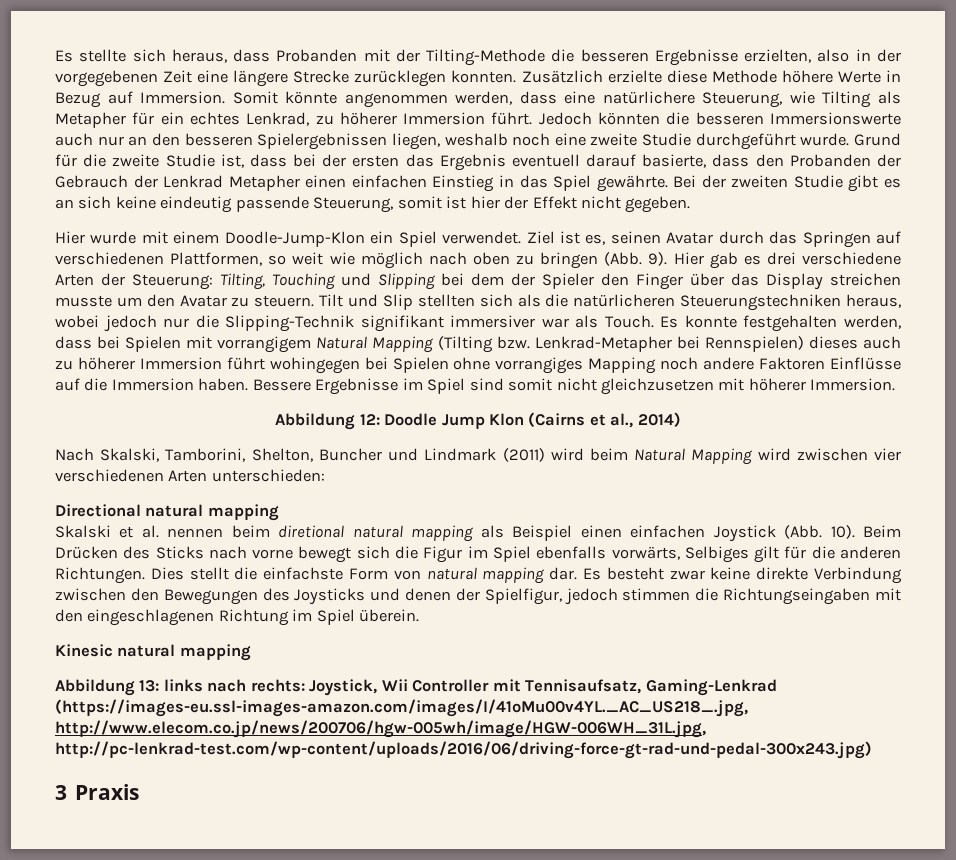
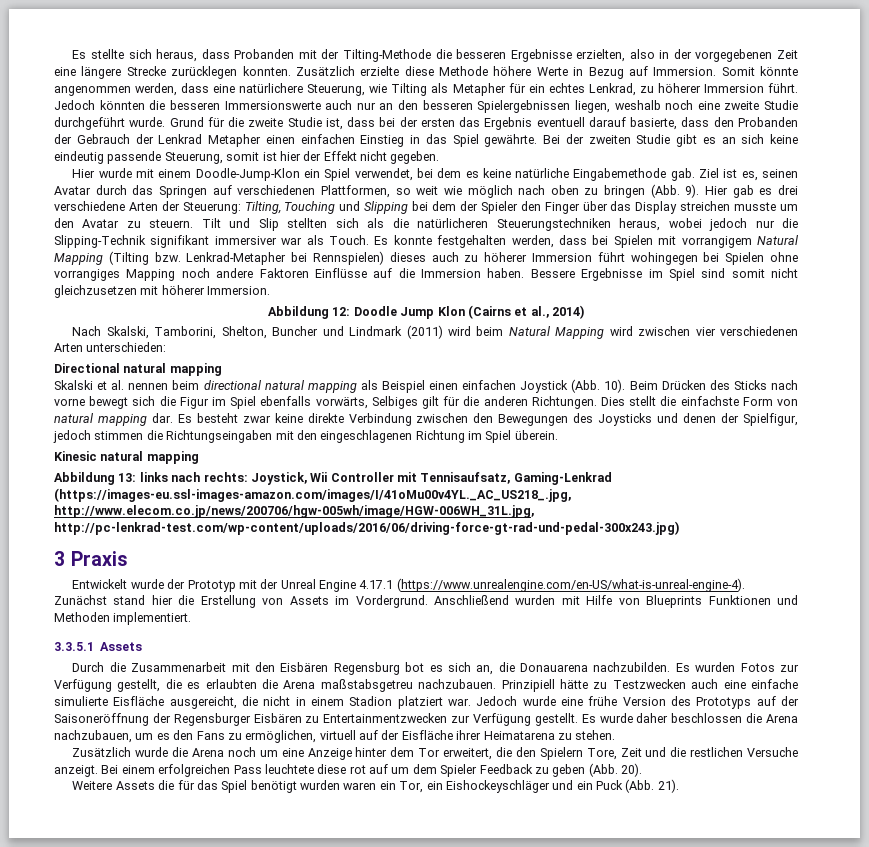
[442,231,522,244] verwendet. -> [354,168,695,181] verwendet, bei dem es keine natürliche Eingabemethode gab.
[278,525,345,538] diretional -> [203,380,262,390] directional
(140, 792) none -> [72,578,745,592] [54,595,798,608] [54,612,192,625] [54,642,143,651] [72,662,800,675] [54,679,798,692] [54,696,800,709] [54,713,799,726] [54,730,616,743] [72,747,798,760] [54,763,642,777] [72,779,679,793] // Entwickelt wurde der Prototyp mit der Unreal Engine 4.17.1 (https://www.unrealengine.com/en-US/what-is-unreal-engine-4). Zunächst stand hier die Erstellung von Assets im Vordergrund. Anschließend wurden mit Hilfe von Blueprints Funktionen und Methoden implementiert. // 3.3.5.1 Assets // Durch die Zusammenarbeit mit den Eisbären Regensburg bot es sich an, die Donauarena nachzubilden. Es wurden Fotos zur Verfügung gestellt, die es erlaubten die Arena maßstabsgetreu nachzubauen. Prinzipiell hätte zu Testzwecken auch eine einfache simulierte Eisfläche ausgereicht, die nicht in einem Stadion platziert war. Jedoch wurde eine frühe Version des Prototyps auf der Saisoneröffnung der Regensburger Eisbären zu Entertainmentzwecken zur Verfügung gestellt. Es wurde daher beschlossen die Arena nachzubauen, um es den Fans zu ermöglichen, virtuell auf der Eisfläche ihrer Heimatarena zu stehen. // Zusätzlich wurde die Arena noch um eine Anzeige hinter dem Tor erweitert, die den Spielern Tore, Zeit und die restlichen Versuche anzeigt. Bei einem erfolgreichen Pass leuchtete diese rot auf um dem Spieler Feedback zu geben (Abb. 20). // Weitere Assets die für das Spiel benötigt wurden waren ein Tor, ein Eishockeyschläger und ein Puck (Abb. 21).

